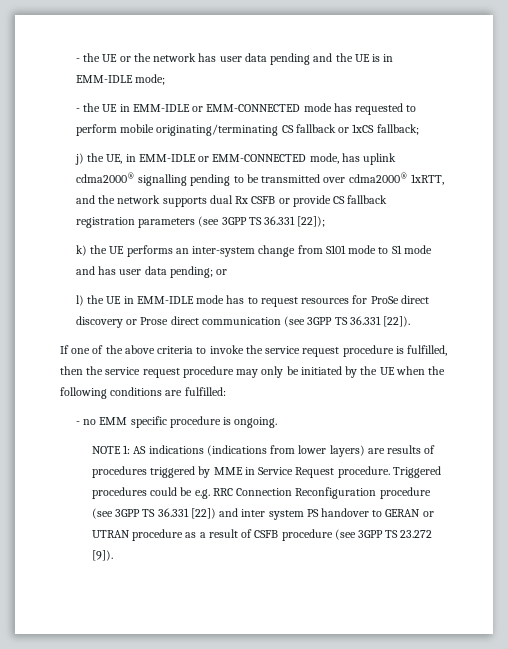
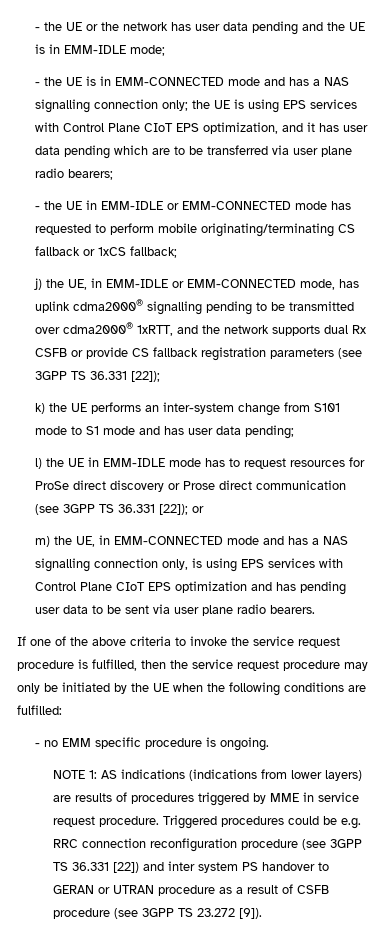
(166, 79) none -> [35,76,350,86] [35,99,358,113] [35,122,369,134] [35,145,353,159] [35,168,114,180] // - the UE is in EMM-CONNECTED mode and has a NAS signalling connection only; the UE is using EPS services with Control Plane CIoT EPS optimization, and it has user data pending which are to be transferred via user plane radio bearers;
[216,269,228,275] or -> (295, 432) none
[383,316,411,327] [22]). -> [159,504,205,515] [35,535,349,547] [35,558,344,572] [35,581,347,595] [35,604,316,616] [22]); or // m) the UE, in EMM-CONNECTED mode and has a NAS signalling connection only, is using EPS services with Control Plane CIoT EPS optimization and has pending user data to be sent via user plane radio bearers.
[258,467,335,478] Service Request -> [318,792,360,802] [53,816,96,827] service request
[236,487,377,499] Connection Reconfiguration -> [82,838,238,852] connection reconfiguration

